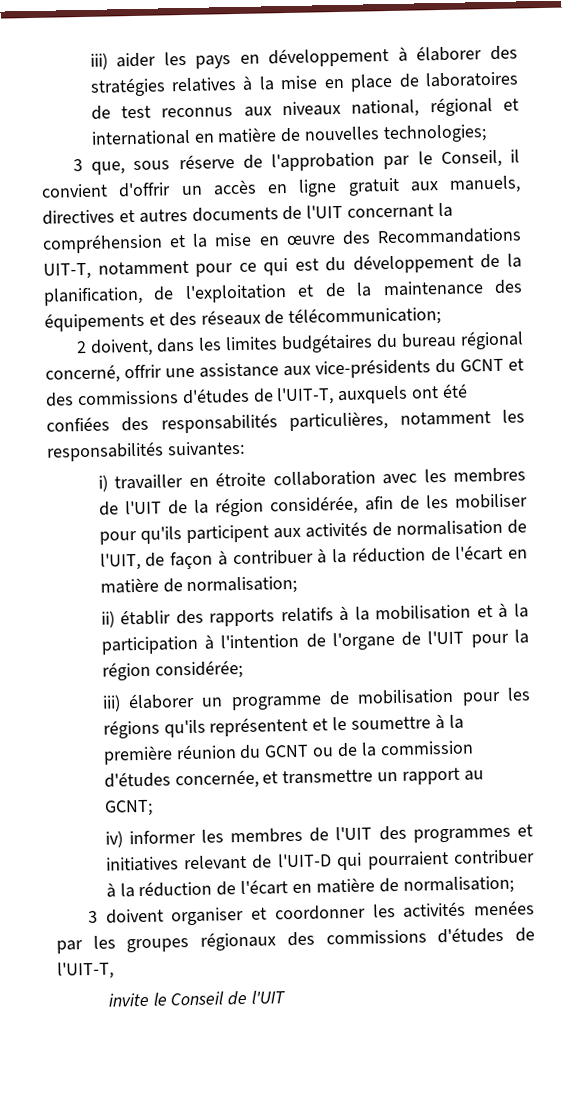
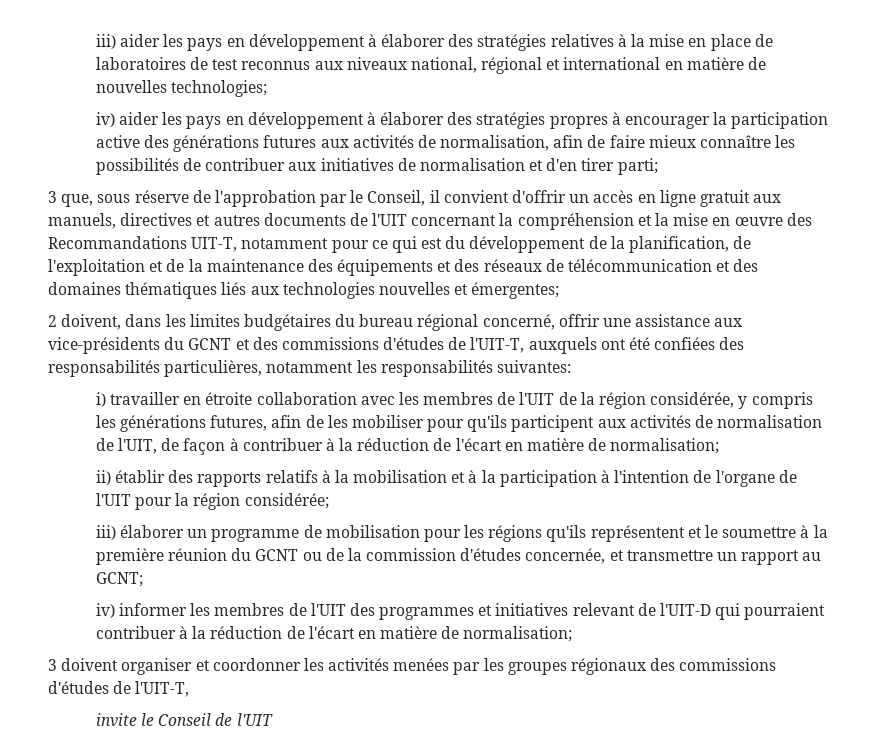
(487, 134) none -> [95,112,829,129] [95,135,796,152] [95,158,658,175] // iv) aider les pays en développement à élaborer des stratégies propres à encourager la participation active des générations futures aux activités de normalisation, afin de faire mieux connaître les possibilités de contribuer aux initiatives de normalisation et d'en tirer parti;
[288,306,442,328] télécommunication; -> [568,259,759,272] [48,282,560,299] télécommunication et des domaines thématiques liés aux technologies nouvelles et émergentes;
(359, 505) none -> [738,392,813,409] [95,415,268,432] y compris les générations futures,

